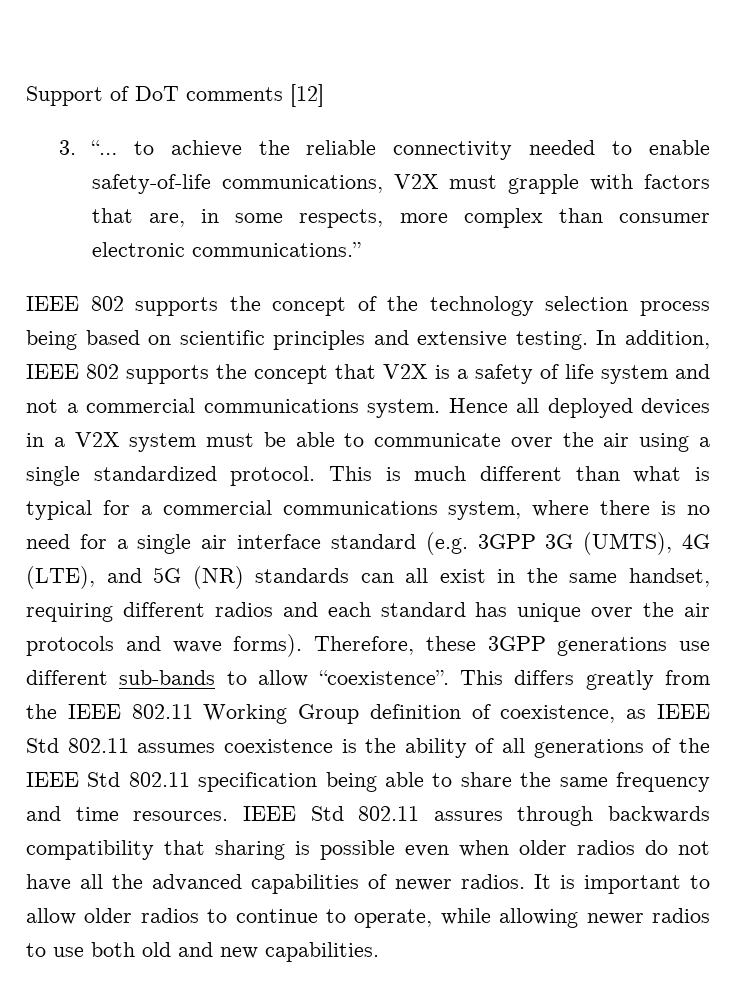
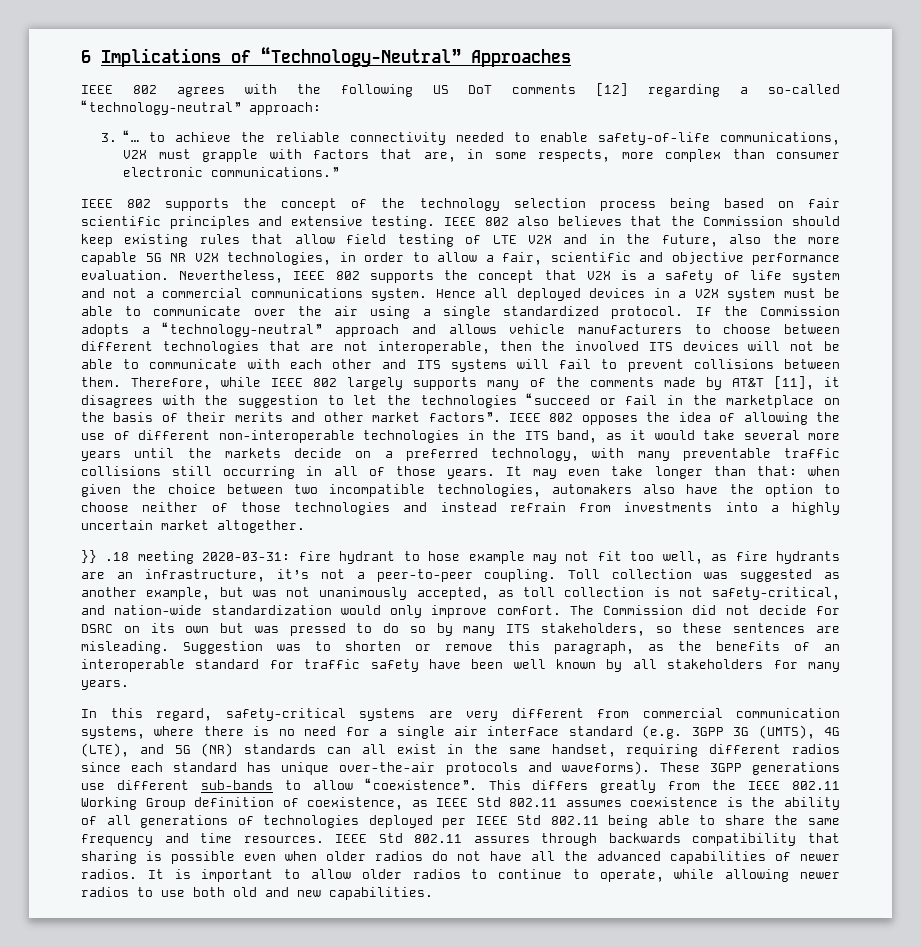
[26,84,324,107] Support of DoT comments [12] -> [81,46,571,67] [81,83,840,97] [81,100,321,115] 6 Implications of “Technology-Neutral” Approaches // IEEE 802 agrees with the following US DoT comments [12] regarding a so-called “technology-neutral” approach:
(172, 340) none -> [808,198,841,208] fair
[596,330,710,349] In addition, -> [443,216,840,226] [81,234,840,247] [81,252,840,265] [81,270,284,283] IEEE 802 also believes that the Commission should keep existing rules that allow field testing of LTE V2X and in the future, also the more capable 5G NR V2X technologies, in order to allow a fair, scientific and objective performance evaluation. Nevertheless,
[329,466,710,483] [26,500,522,520] This is much different than what is typical for a commercial communications system, -> [695,306,841,316] [81,322,841,337] [81,341,840,354] [81,359,840,372] [81,376,841,390] [81,393,840,408] [81,412,840,425] [81,430,840,443] [81,448,840,461] [81,466,840,479] [81,484,840,497] [81,502,840,515] [81,520,305,533] [81,550,840,564] [81,569,840,582] [81,587,840,600] [81,605,840,618] [81,623,840,636] [81,641,841,654] [81,659,840,672] [81,680,129,690] [81,708,840,721] [81,726,145,739] If the Commission adopts a “technology-neutral” approach and allows vehicle manufacturers to choose between different technologies that are not interoperable, then the involved ITS devices will not be able to communicate with each other and ITS systems will fail to prevent collisions between them. Therefore, while IEEE 802 largely supports many of the comments made by AT&T [11], it disagrees with the suggestion to let the technologies “succeed or fail in the marketplace on the basis of their merits and other market factors”. IEEE 802 opposes the idea of allowing the use of different non-interoperable technologies in the ITS band, as it would take several more years until the markets decide on a preferred technology, with many preventable traffic collisions still occurring in all of those years. It may even take longer than that: when given the choice between two incompatible technologies, automakers also have the option to choose neither of those technologies and instead refrain from investments into a highly uncertain market altogether. // }} .18 meeting 2020-03-31: fire hydrant to hose example may not fit too well, as fire hydrants are an infrastructure, it’s not a peer-to-peer coupling. Toll collection was suggested as another example, but was not unanimously accepted, as toll collection is not safety-critical, and nation-wide standardization would only improve comfort. The Commission did not decide for DSRC on its own but was pressed to do so by many ITS stakeholders, so these sentences are misleading. Suggestion was to shorten or remove this paragraph, as the benefits of an interoperable standard for traffic safety have been well known by all stakeholders for many years. // In this regard, safety-critical systems are very different from commercial communication systems,
[282,602,318,617] and -> [81,762,121,772] since
[591,602,710,619] [26,634,476,657] over the air protocols and wave forms). Therefore, these -> [339,761,700,775] over-the-air protocols and waveforms). These
[678,738,710,753] [26,772,318,792] the IEEE Std 802.11 specification -> [263,815,599,828] technologies deployed per IEEE Std 802.11

